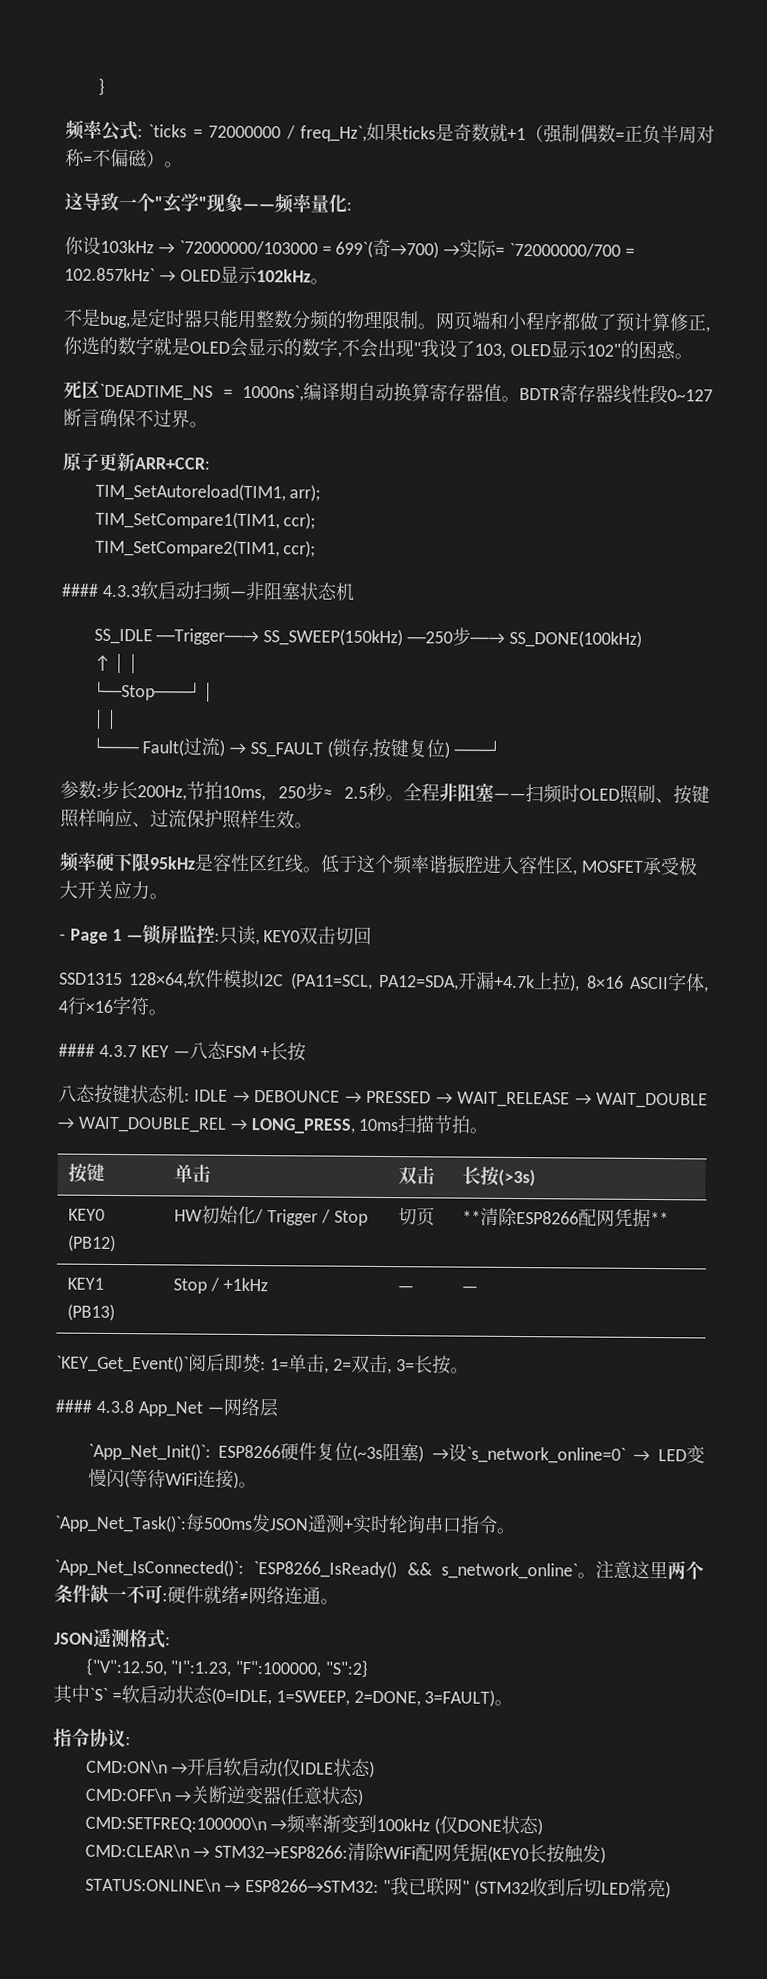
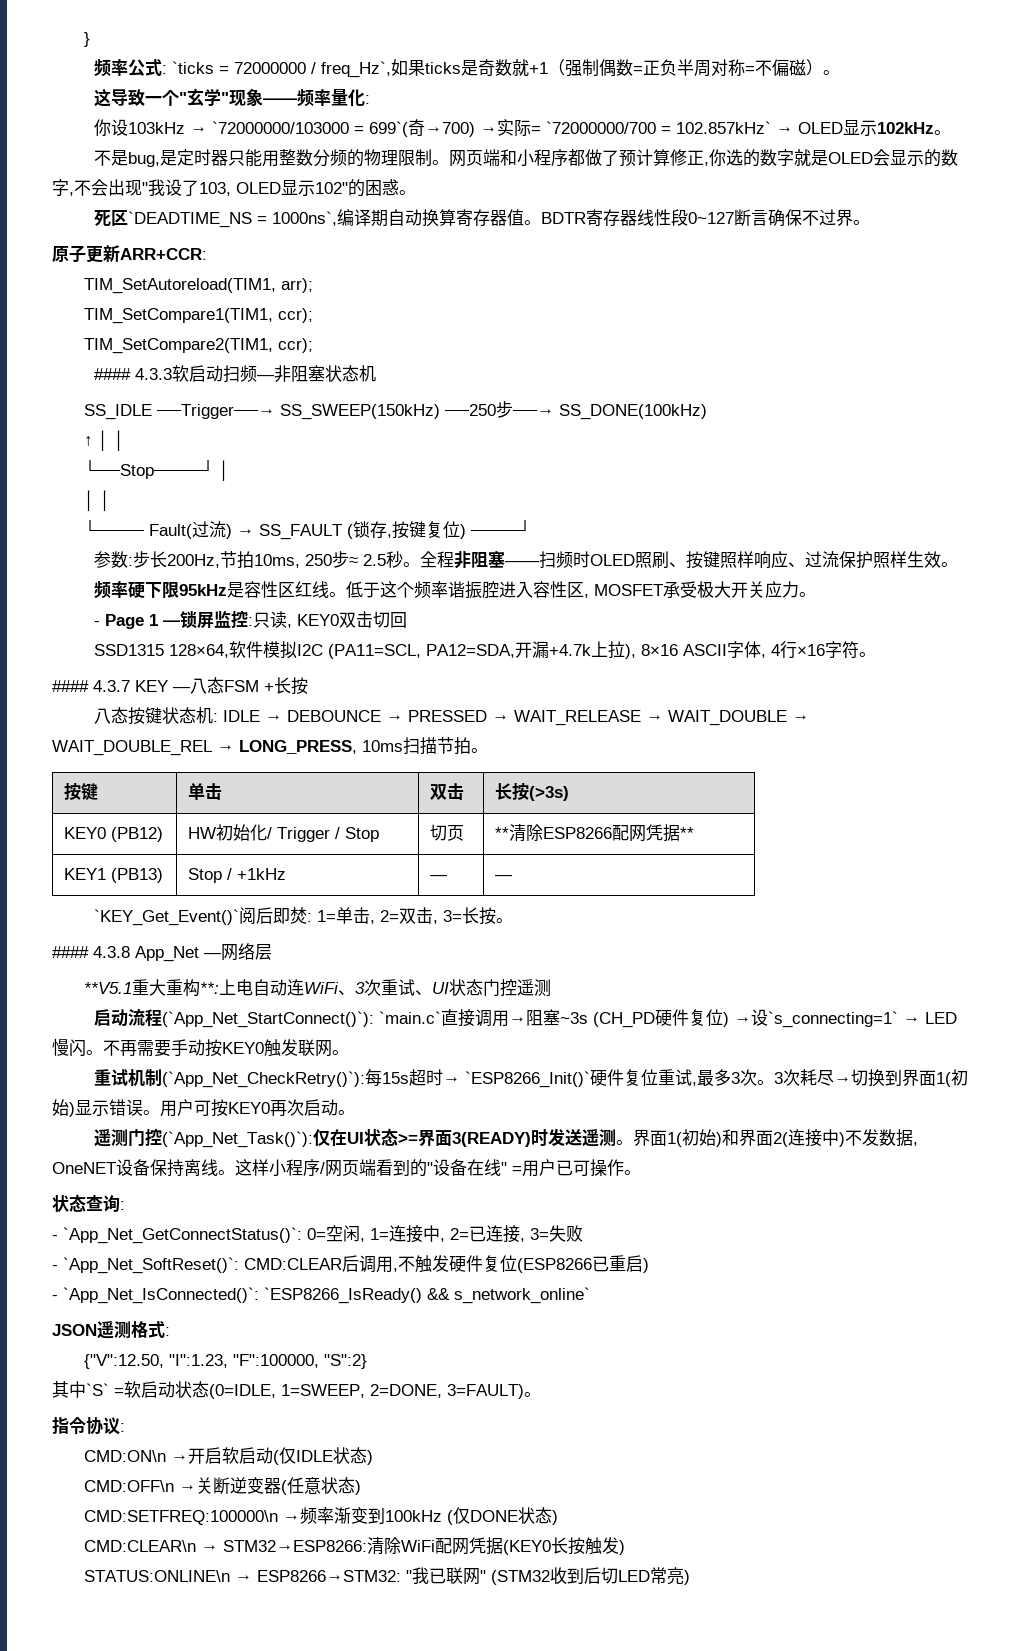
[87,1442,420,1463] `App_Net_Init()`: ESP8266硬件复位(~3s阻塞 -> [84,979,552,997] [93,1009,723,1028] **V5.1重大重构**:上电自动连WiFi、3次重试、UI状态门控遥测 // 启动流程(`App_Net_StartConnect()`): `main.c`直接调用→阻塞~3s (CH_PD硬件复位
[465,1446,626,1464] `s_network_online=0` -> [767,1011,898,1028] `s_connecting=1`
[685,1445,705,1464] [87,1468,257,1489] [54,1513,515,1535] [54,1558,704,1580] [54,1584,339,1605] 变慢闪(等待WiFi连接)。 // `App_Net_Task()`:每500ms发JSON遥测+实时轮询串口指令。 // `App_Net_IsConnected()`: `ESP8266_IsReady() && s_network_online`。注意这里两个条件缺一不可:硬件就绪≠网络连通。 -> [52,1038,349,1057] [93,1069,968,1088] [52,1099,355,1117] [93,1128,918,1148] [52,1159,641,1177] [52,1194,125,1212] [52,1225,583,1244] [52,1255,649,1274] [52,1287,590,1304] 慢闪。不再需要手动按KEY0触发联网。 // 重试机制(`App_Net_CheckRetry()`):每15s超时→ `ESP8266_Init()`硬件复位重试,最多3次。3次耗尽→切换到界面1(初始)显示错误。用户可按KEY0再次启动。 // 遥测门控(`App_Net_Task()`):仅在UI状态>=界面3(READY)时发送遥测。界面1(初始)和界面2(连接中)不发数据, OneNET设备保持离线。这样小程序/网页端看到的"设备在线" =用户已可操作。 // 状态查询: // - `App_Net_GetConnectStatus()`: 0=空闲, 1=连接中, 2=已连接, 3=失败 // - `App_Net_SoftReset()`: CMD:CLEAR后调用,不触发硬件复位(ESP8266已重启) // - `App_Net_IsConnected()`: `ESP8266_IsReady() && s_network_online`

